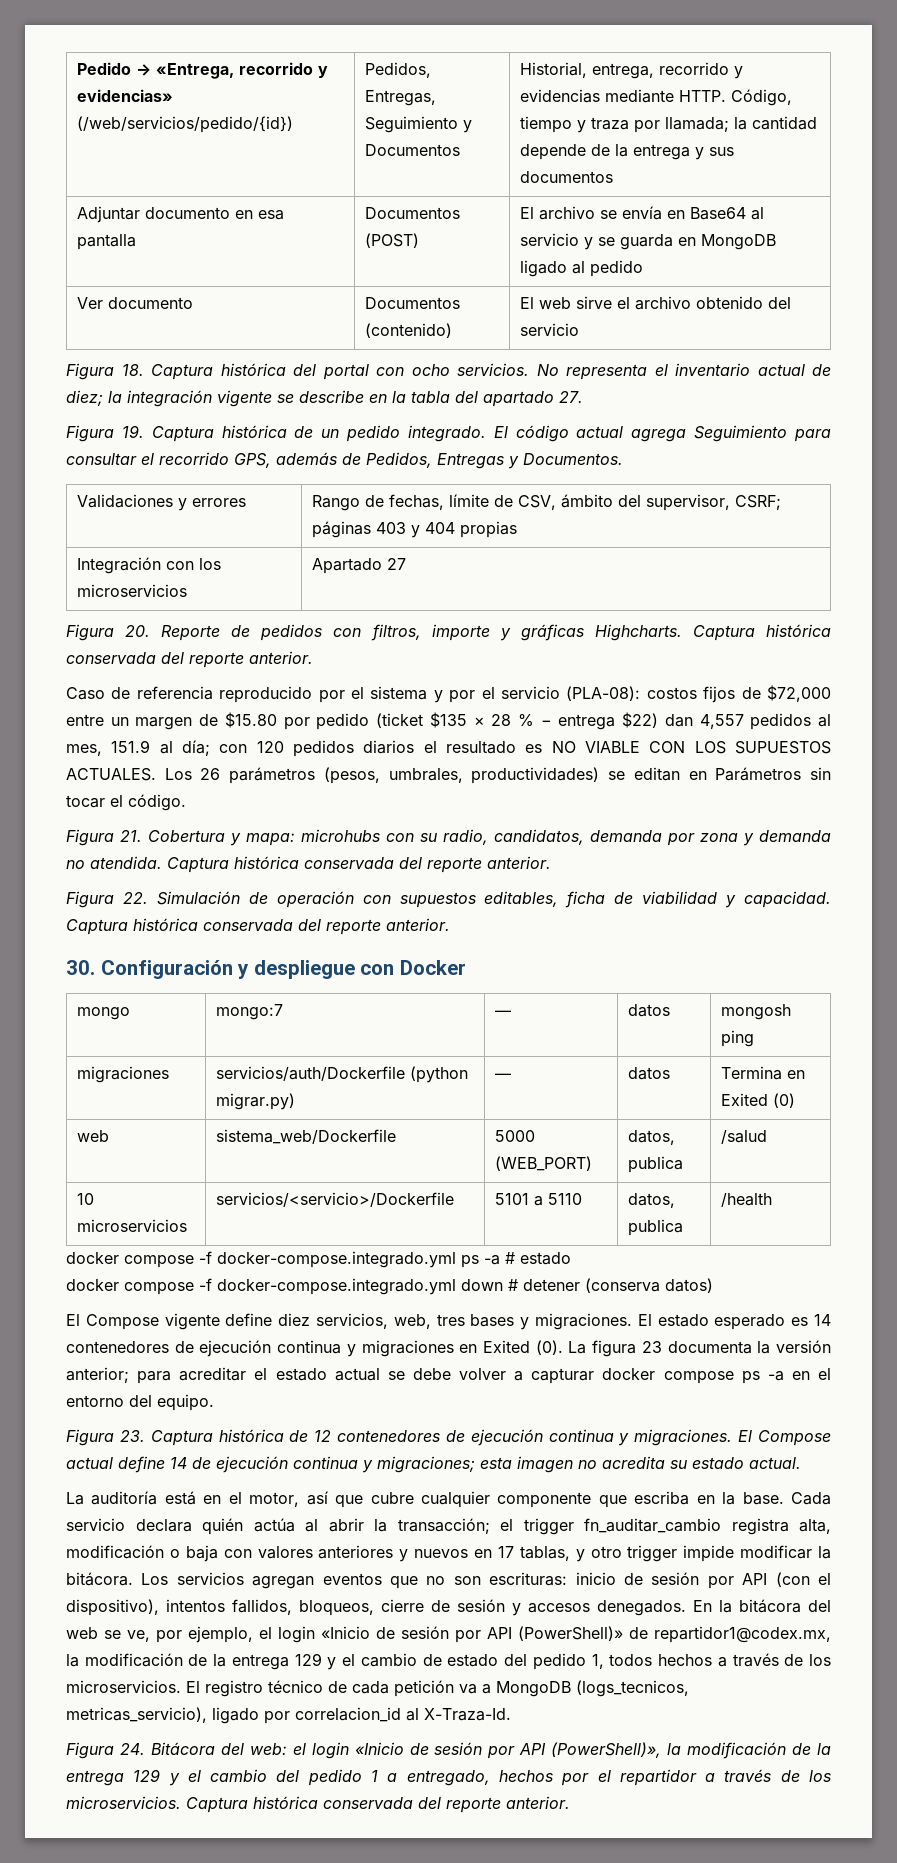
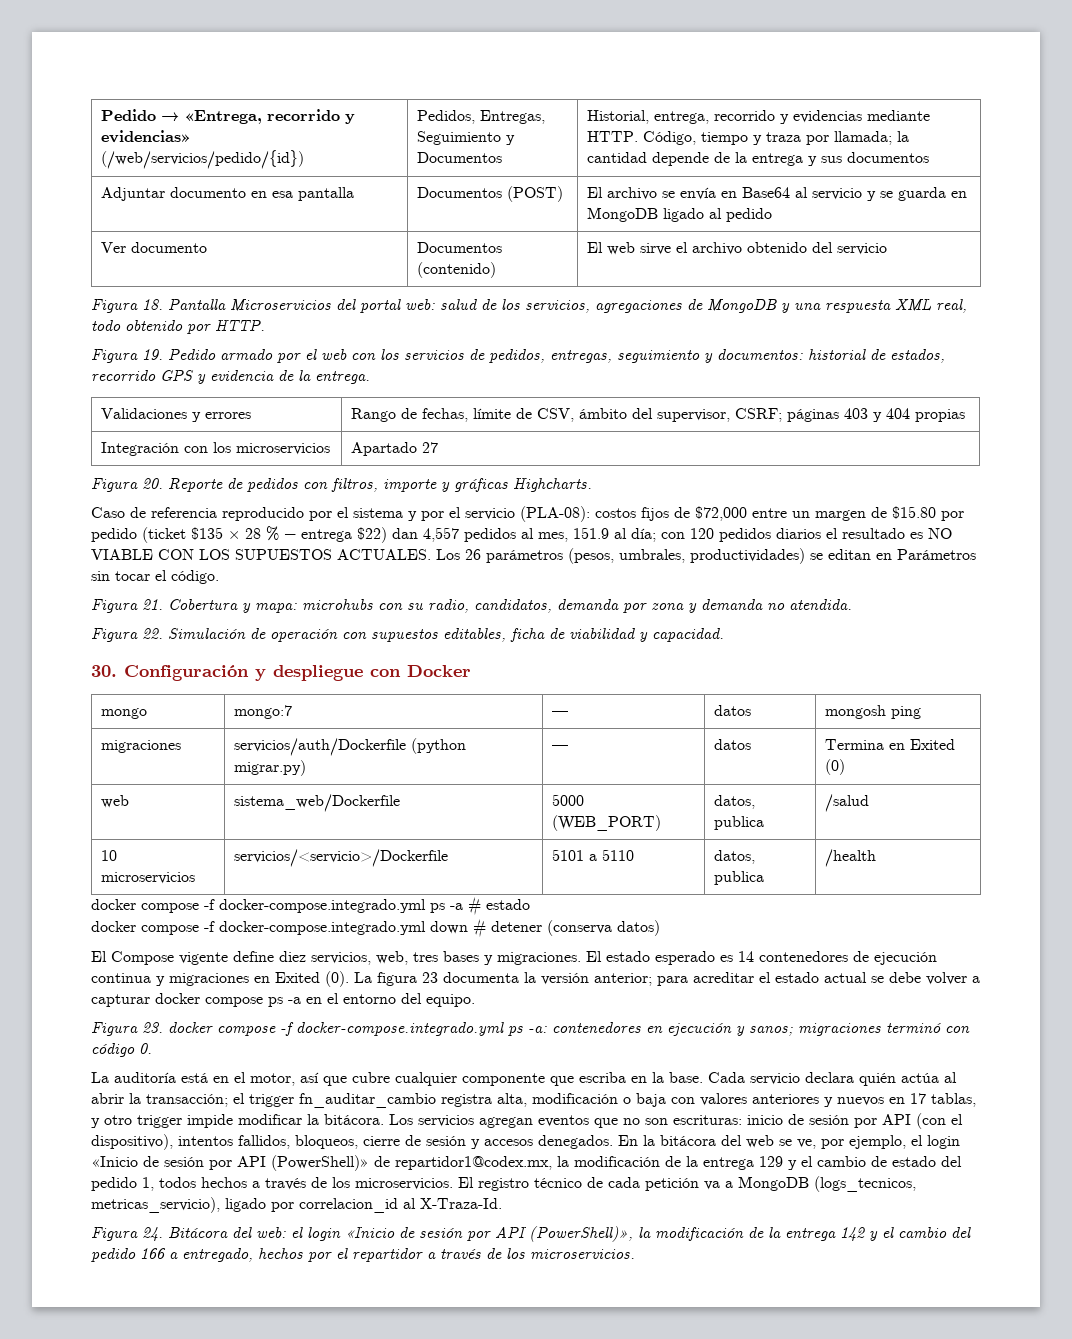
[151,363,831,380] [66,390,583,407] [66,425,831,442] [66,452,623,469] Captura histórica del portal con ocho servicios. No representa el inventario actual de diez; la integración vigente se describe en la tabla del apartado 27. // Figura 19. Captura histórica de un pedido integrado. El código actual agrega Seguimiento para consultar el recorrido GPS, además de Pedidos, Entregas y Documentos. -> [168,298,967,313] [91,319,265,334] [91,348,945,363] [91,369,370,384] Pantalla Microservicios del portal web: salud de los servicios, agregaciones de MongoDB y una respuesta XML real, todo obtenido por HTTP. // Figura 19. Pedido armado por el web con los servicios de pedidos, entregas, seguimiento y documentos: historial de estados, recorrido GPS y evidencia de la entrega.
[692,624,832,641] [66,651,313,668] Captura histórica conservada del reporte anterior. -> (592, 485) none
[167,856,551,873] Captura histórica conservada del reporte anterior. -> (852, 604) none
[66,918,450,935] Captura histórica conservada del reporte anterior. -> (724, 635) none
[150,1429,831,1446] [66,1456,801,1473] Captura histórica de 12 contenedores de ejecución continua y migraciones. El Compose actual define 14 de ejecución continua y migraciones; esta imagen no acredita su estado actual. -> [168,1022,970,1036] [91,1043,152,1057] docker compose -f docker-compose.integrado.yml ps -a: contenedores en ejecución y sanos; migraciones terminó con código 0.
[133,1769,161,1782] 129 -> [840,1227,865,1241] 142
[371,1770,379,1782] 1 -> [140,1248,166,1259] 166
[186,1796,570,1813] Captura histórica conservada del reporte anterior. -> (635, 1254) none

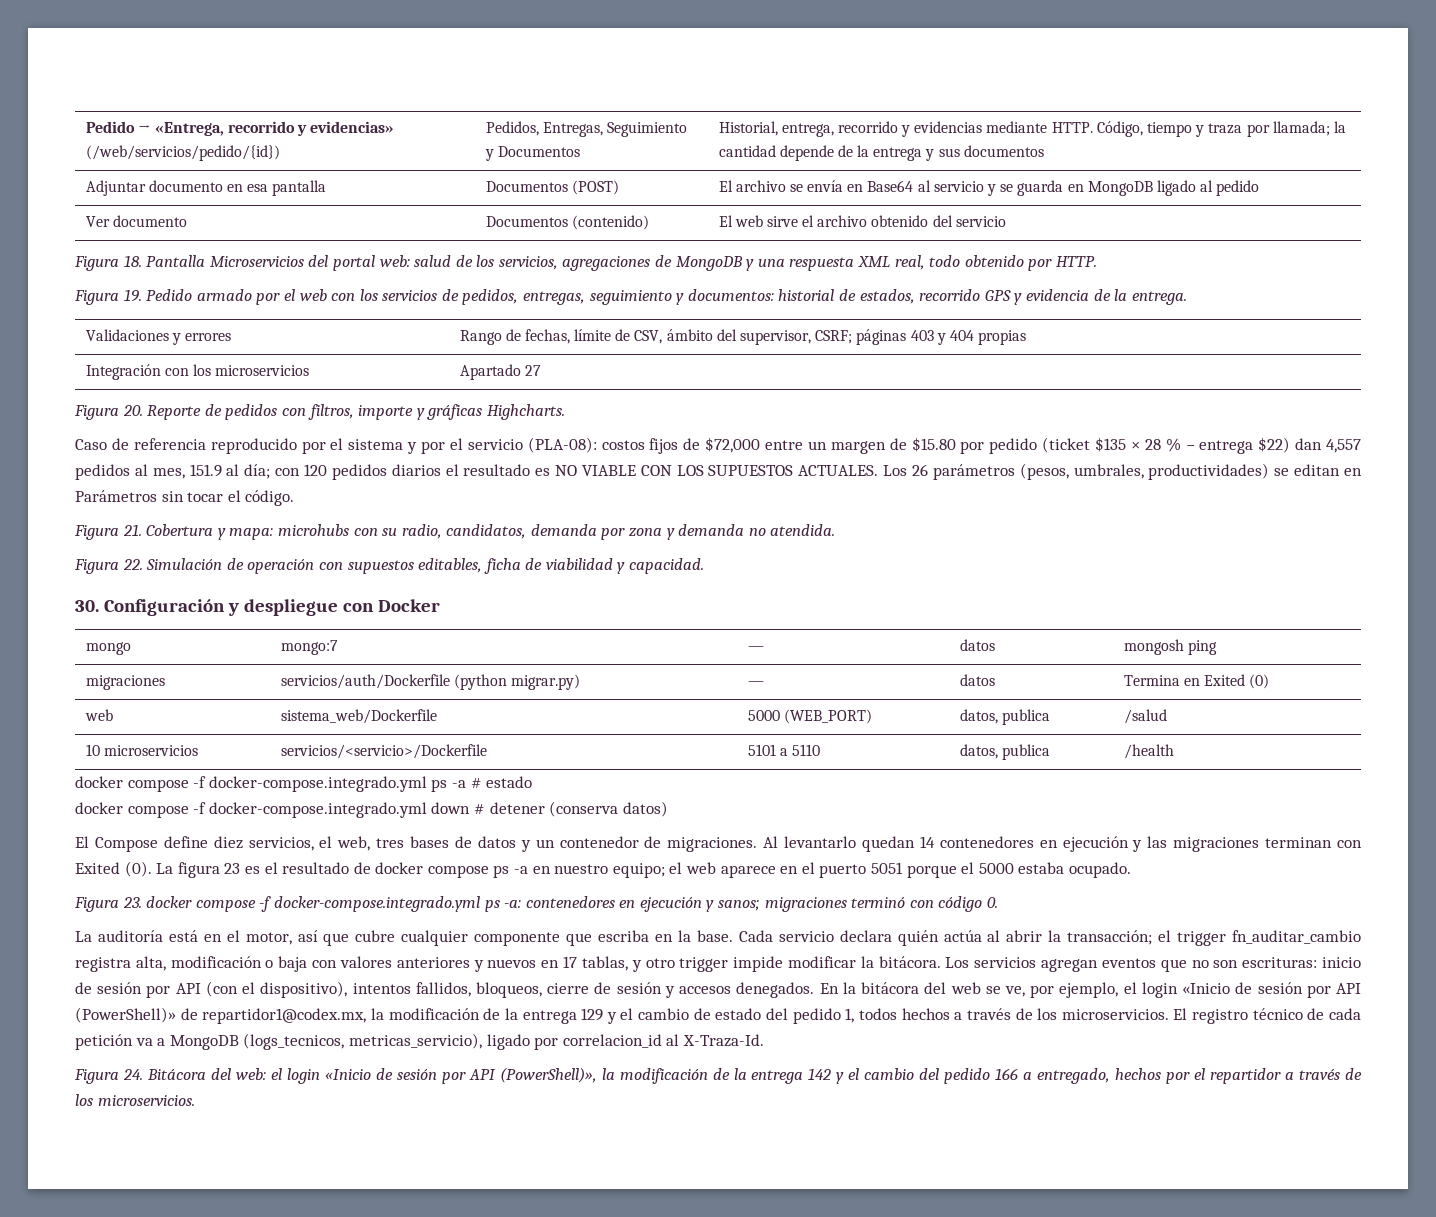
[179,952,228,965] vigente -> (158, 844) none
(371, 958) none -> [319,836,333,848] el
[484,951,937,965] [91,973,270,986] y migraciones. El estado esperado es 14 contenedores de ejecución continua y migraciones en -> [455,836,1363,852] de datos y un contenedor de migraciones. Al levantarlo quedan 14 contenedores en ejecución y las migraciones terminan con
[443,972,980,986] [91,994,150,1007] documenta la versión anterior; para acreditar el estado actual se debe volver a capturar -> [244,862,371,874] es el resultado de
[327,993,475,1007] el entorno del equipo. -> [554,862,1131,878] nuestro equipo; el web aparece en el puerto 5051 porque el 5000 estaba ocupado.

